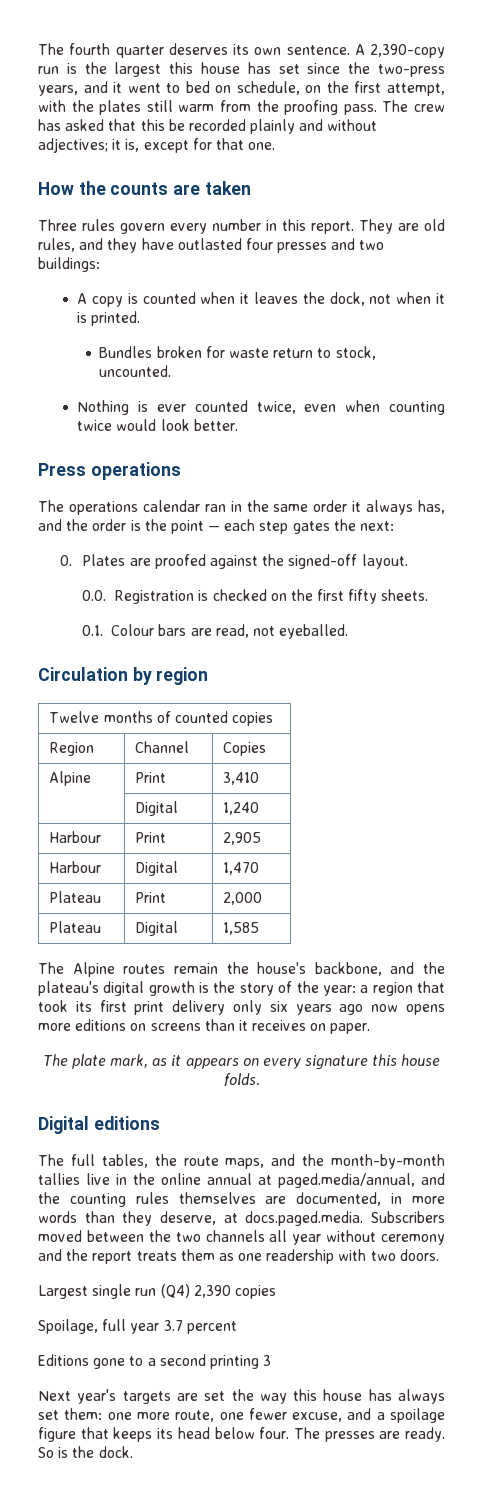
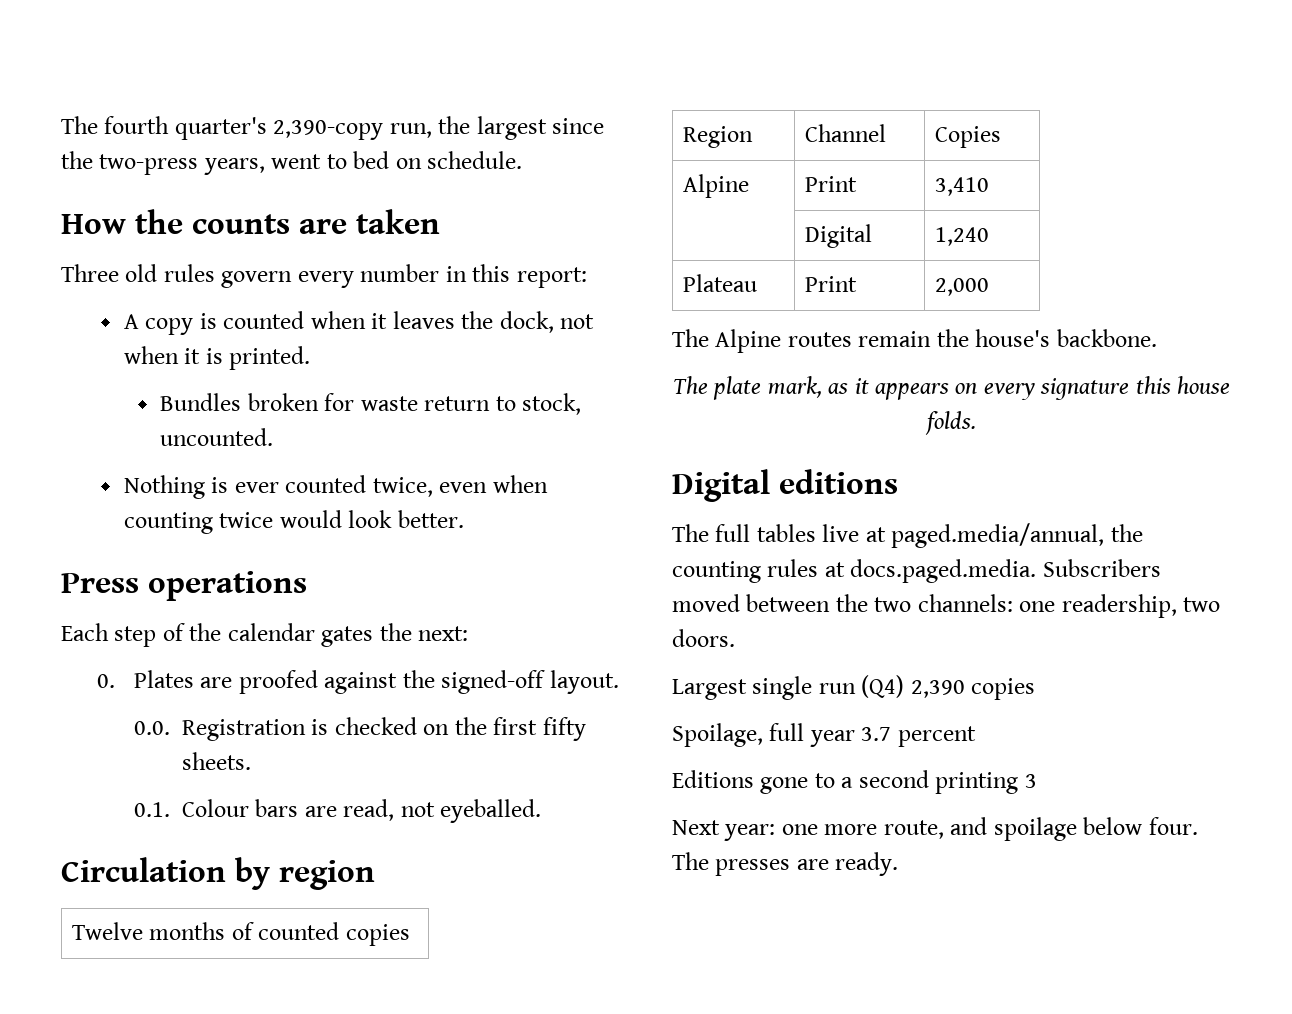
[115,43,445,58] [38,62,300,77] quarter deserves its own sentence. A 2,390-copy run is the largest this house has set -> [174,116,547,140] quarter's 2,390-copy run, the largest
[83,81,123,93] and it -> (265, 166) none
[236,81,445,96] [38,100,445,115] [38,119,378,134] [38,138,276,153] schedule, on the first attempt, with the plates still warm from the proofing pass. The crew has asked that this be recorded plainly and without adjectives; it is, except for that one. -> [427,151,523,169] schedule.
(77, 225) none -> [125,264,158,282] old
[311,219,445,234] [38,238,385,253] [38,257,100,272] report. They are old rules, and they have outlasted four presses and two buildings: -> [516,267,587,288] report:
[38,500,445,515] [38,519,289,534] The operations calendar ran in the same order it always has, and the order is the point — each step -> [61,623,315,647] Each step of the calendar
[49,831,102,843] [135,832,167,843] [223,832,262,845] [49,861,102,873] [135,861,179,876] [223,862,260,875] // Harbour | Print | 2,905 // Harbour | Digital | 1,470 -> (989, 236) none
[49,921,102,933] [135,921,179,936] [223,922,260,935] // Plateau | Digital | 1,585 -> (989, 287) none
[314,962,445,976] [38,981,446,996] [38,1000,446,1015] [38,1019,371,1034] backbone, and the plateau's digital growth is the story of the year: a region that took its first print delivery only six years ago now opens more editions on screens than it receives on paper. -> [1056,329,1157,347] backbone.
[101,1154,445,1169] [38,1173,252,1185] tables, the route maps, and the month-by-month tallies live in the online annual -> [756,524,860,542] tables live
[421,1173,445,1185] and -> (1105, 535) none
[178,1192,445,1206] [38,1211,216,1226] themselves are documented, in more words than they deserve, -> (819, 568) none
[205,1230,445,1245] [38,1249,367,1264] channels all year without ceremony and the report treats them as one readership with -> [917,594,1177,618] channels: one readership,
[77,1389,446,1404] [38,1408,446,1423] [38,1427,210,1442] year's targets are set the way this house has always set them: one more route, one fewer excuse, and a spoilage figure that keeps its head -> [724,817,1077,841] year: one more route, and spoilage
[38,1446,133,1458] So is the dock. -> (899, 864) none

